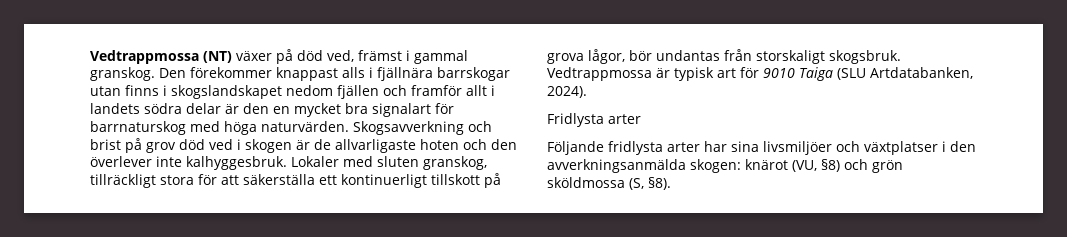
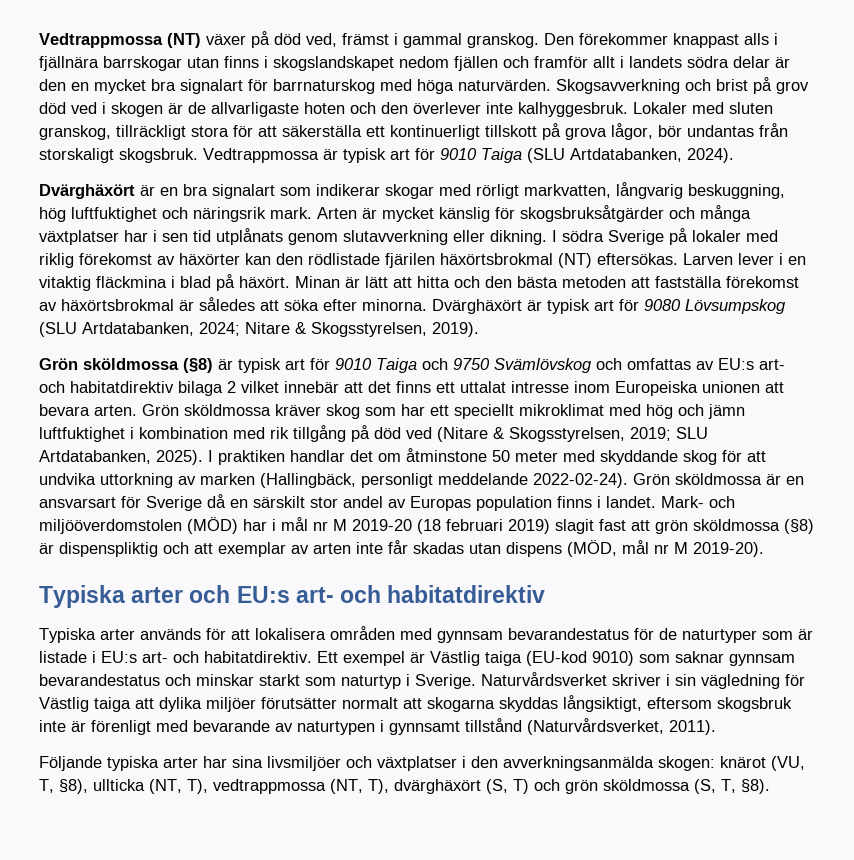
[547,113,641,127] Fridlysta arter -> [39,182,785,199] [39,205,751,222] [39,228,778,245] [39,253,806,268] [39,274,799,291] [39,297,786,314] [39,322,479,337] [39,358,785,373] [39,381,784,396] [39,404,745,419] [39,425,708,442] [39,448,766,465] [39,473,804,488] [39,494,735,511] [39,517,814,534] [39,540,764,557] [39,585,546,608] [39,626,813,643] [39,651,795,666] [39,672,805,689] [39,695,792,712] [39,718,716,735] Dvärghäxört är en bra signalart som indikerar skogar med rörligt markvatten, långvarig beskuggning, hög luftfuktighet och näringsrik mark. Arten är mycket känslig för skogsbruksåtgärder och många växtplatser har i sen tid utplånats genom slutavverkning eller dikning. I södra Sverige på lokaler med riklig förekomst av häxörter kan den rödlistade fjärilen häxörtsbrokmal (NT) eftersökas. Larven lever i en vitaktig fläckmina i blad på häxört. Minan är lätt att hitta och den bästa metoden att fastställa förekomst av häxörtsbrokmal är således att söka efter minorna. Dvärghäxört är typisk art för 9080 Lövsumpskog (SLU Artdatabanken, 2024; Nitare & Skogsstyrelsen, 2019). // Grön sköldmossa (§8) är typisk art för 9010 Taiga och 9750 Svämlövskog och omfattas av EU:s art- och habitatdirektiv bilaga 2 vilket innebär att det finns ett uttalat intresse inom Europeiska unionen att bevara arten. Grön sköldmossa kräver skog som har ett speciellt mikroklimat med hög och jämn luftfuktighet i kombination med rik tillgång på död ved (Nitare & Skogsstyrelsen, 2019; SLU Artdatabanken, 2025). I praktiken handlar det om åtminstone 50 meter med skyddande skog för att undvika uttorkning av marken (Hallingbäck, personligt meddelande 2022-02-24). Grön sköldmossa är en ansvarsart för Sverige då en särskilt stor andel av Europas population finns i landet. Mark- och miljööverdomstolen (MÖD) har i mål nr M 2019-20 (18 februari 2019) slagit fast att grön sköldmossa (§8) är dispenspliktig och att exemplar av arten inte får skadas utan dispens (MÖD, mål nr M 2019-20). // Typiska arter och EU:s art- och habitatdirektiv // Typiska arter används för att lokalisera områden med gynnsam bevarandestatus för de naturtyper som är listade i EU:s art- och habitatdirektiv. Ett exempel är Västlig taiga (EU-kod 9010) som saknar gynnsam bevarandestatus och minskar starkt som naturtyp i Sverige. Naturvårdsverket skriver i sin vägledning för Västlig taiga att dylika miljöer förutsätter normalt att skogarna skyddas långsiktigt, eftersom skogsbruk inte är förenligt med bevarande av naturtypen i gynnsamt tillstånd (Naturvårdsverket, 2011).
[608,141,663,155] fridlysta -> [107,756,159,771] typiska
[821,159,840,172] §8) -> [39,779,529,794] T, §8), ullticka (NT, T), vedtrappmossa (NT, T), dvärghäxört (S, T)
(644, 184) none -> [721,779,736,793] T,

